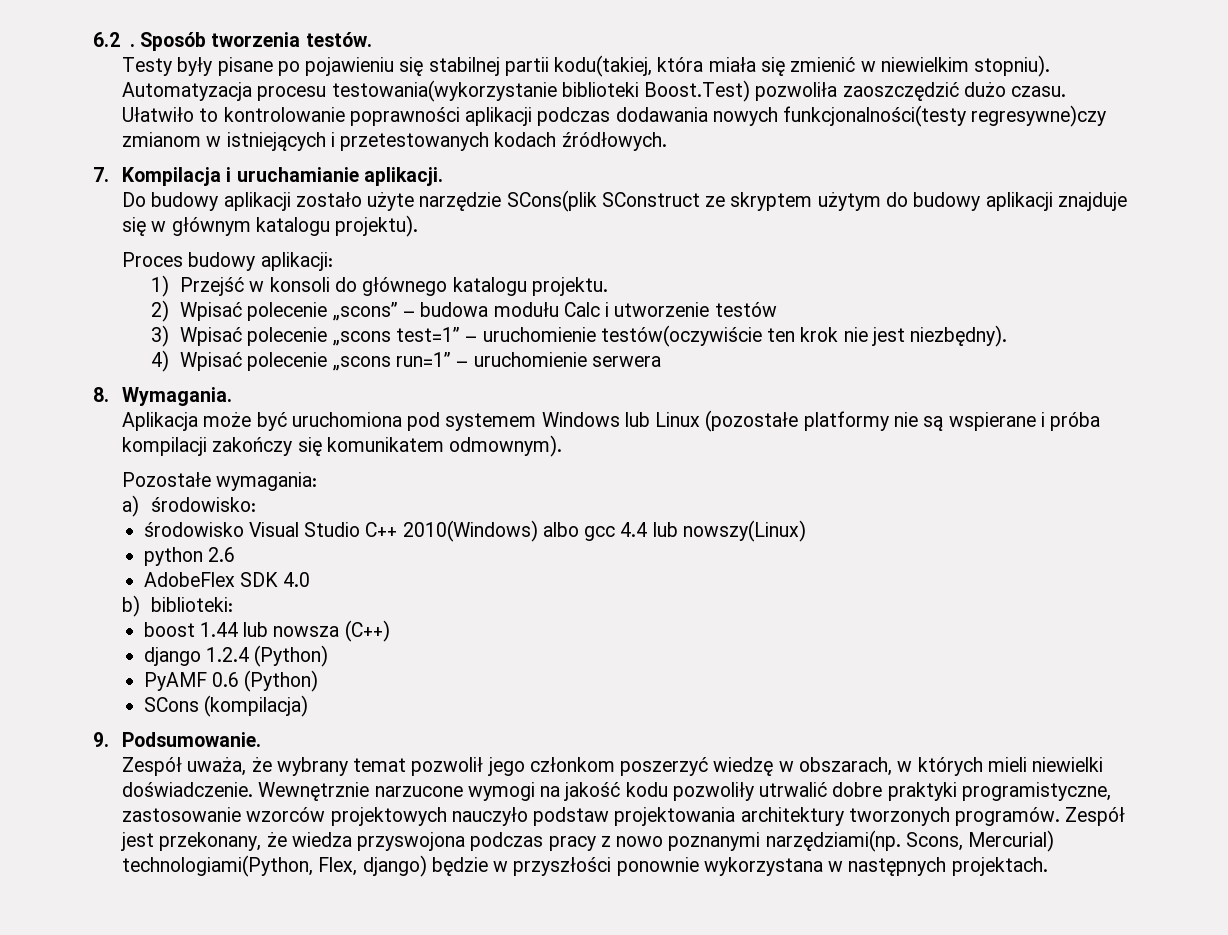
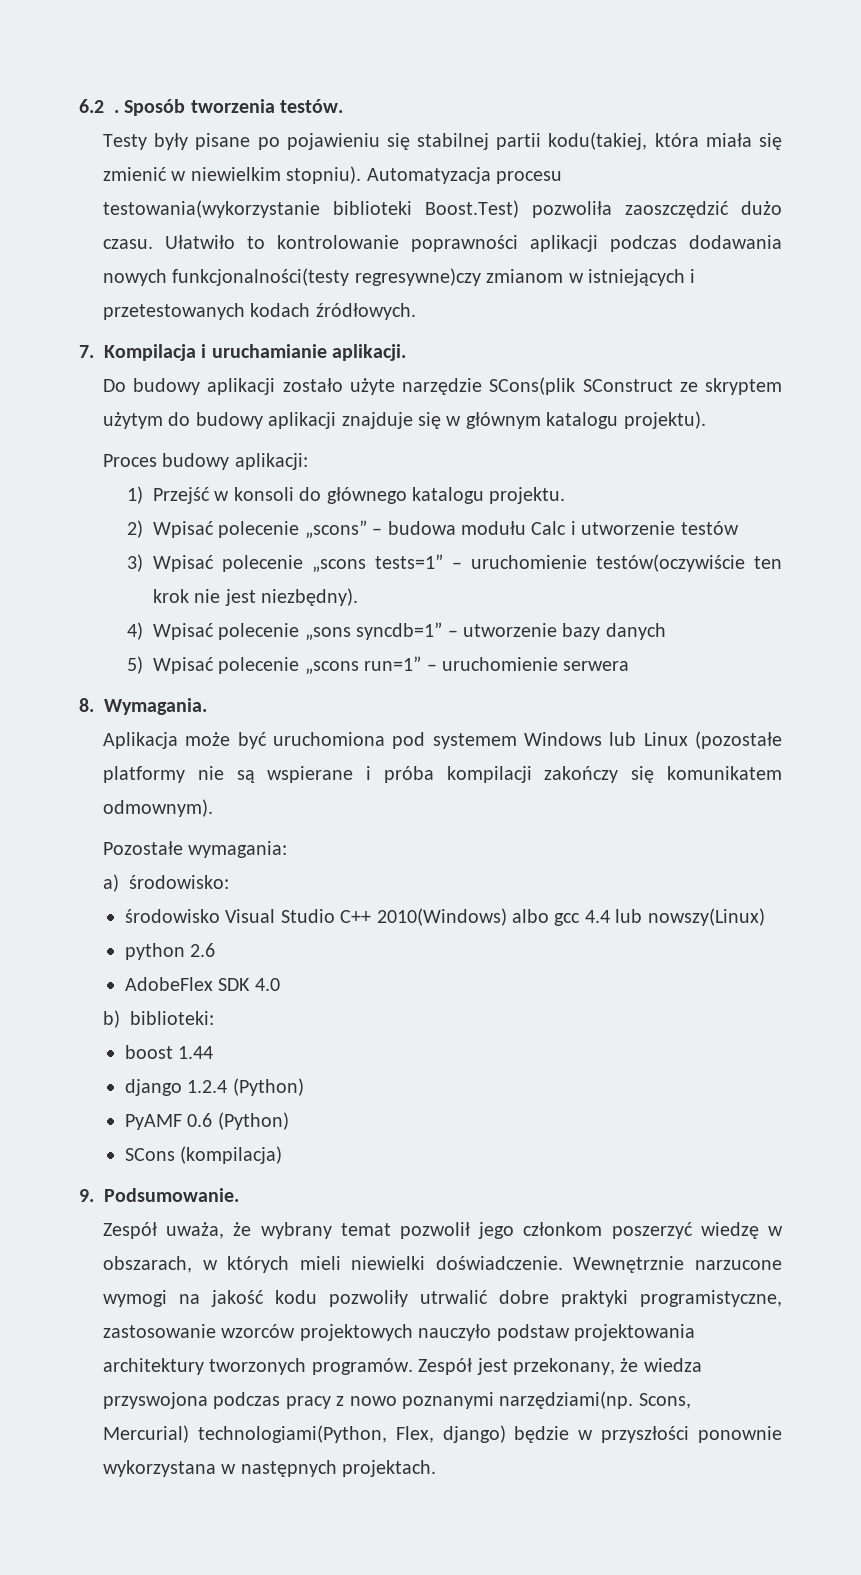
[395,327,460,342] test=1” -> [375,554,444,569] tests=1”
(328, 361) none -> [304,622,666,641] [127,656,300,674] „sons syncdb=1” – utworzenie bazy danych // 5) Wpisać polecenie
[243,620,390,642] lub nowsza (C++) -> (214, 1052) none

